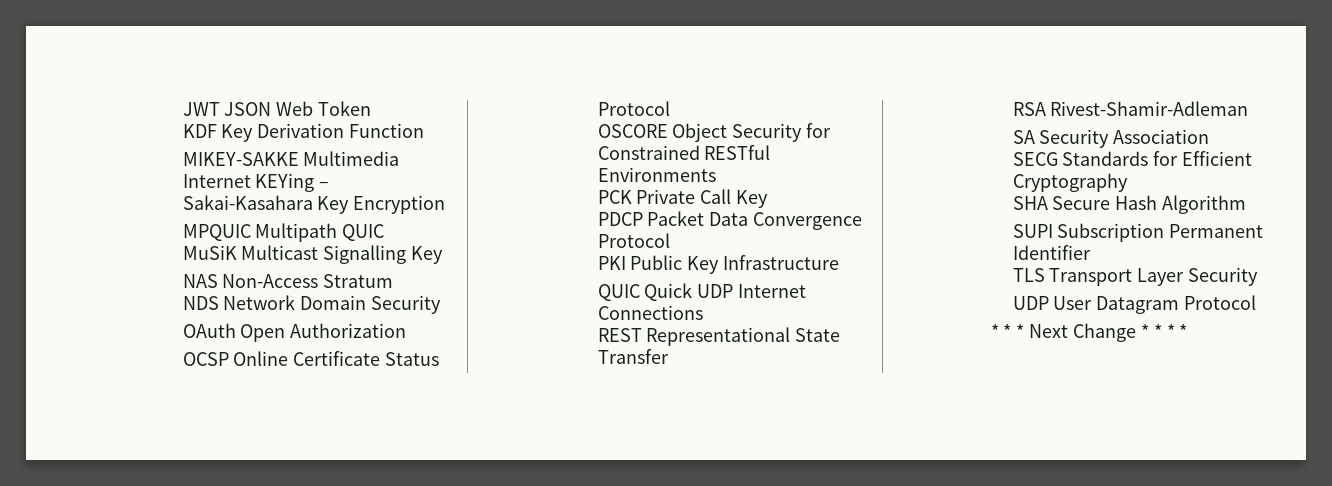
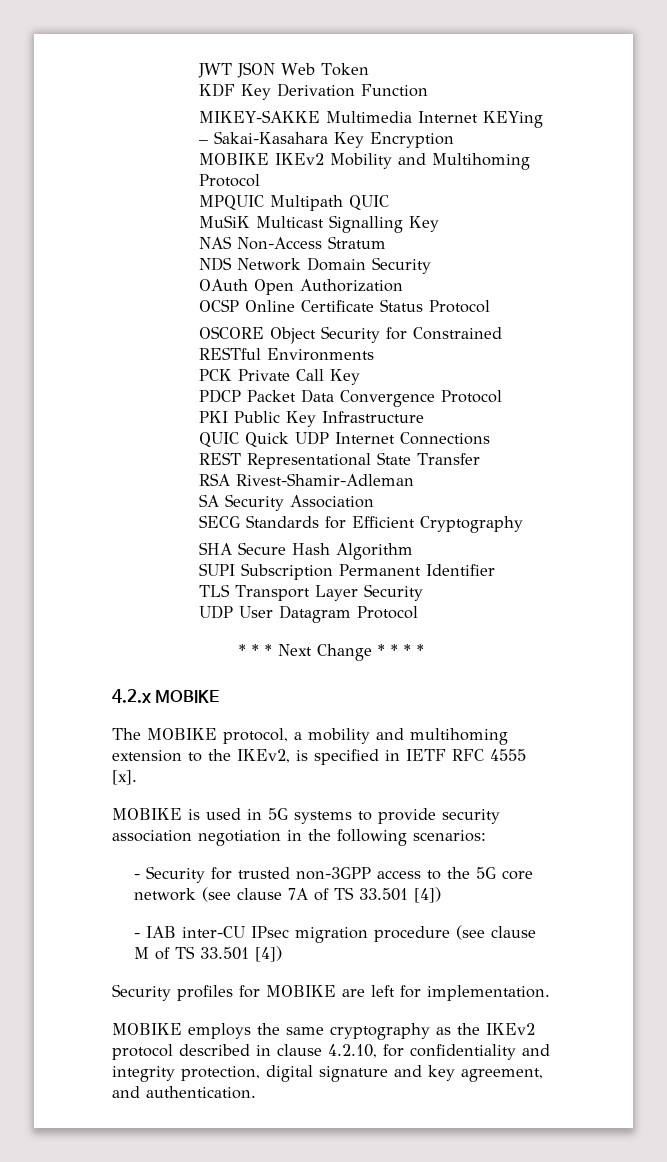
(446, 204) none -> [198,153,530,170] [198,174,260,187] // MOBIKE IKEv2 Mobility and Multihoming Protocol
(1188, 331) none -> [112,689,220,703] [112,728,508,745] [112,749,526,765] [112,770,137,785] [112,808,500,824] [112,829,486,846] [133,866,533,883] [133,887,441,903] [133,925,536,943] [133,946,282,962] [112,984,550,1001] [112,1023,535,1040] [112,1044,550,1060] [112,1065,543,1082] [112,1086,256,1099] // 4.2.x MOBIKE // The MOBIKE protocol, a mobility and multihoming extension to the IKEv2, is specified in IETF RFC 4555 [x]. // MOBIKE is used in 5G systems to provide security association negotiation in the following scenarios: // - Security for trusted non-3GPP access to the 5G core network (see clause 7A of TS 33.501 [4]) // - IAB inter-CU IPsec migration procedure (see clause M of TS 33.501 [4]) // Security profiles for MOBIKE are left for implementation. // MOBIKE employs the same cryptography as the IKEv2 protocol described in clause 4.2.10, for confidentiality and integrity protection, digital signature and key agreement, and authentication.

